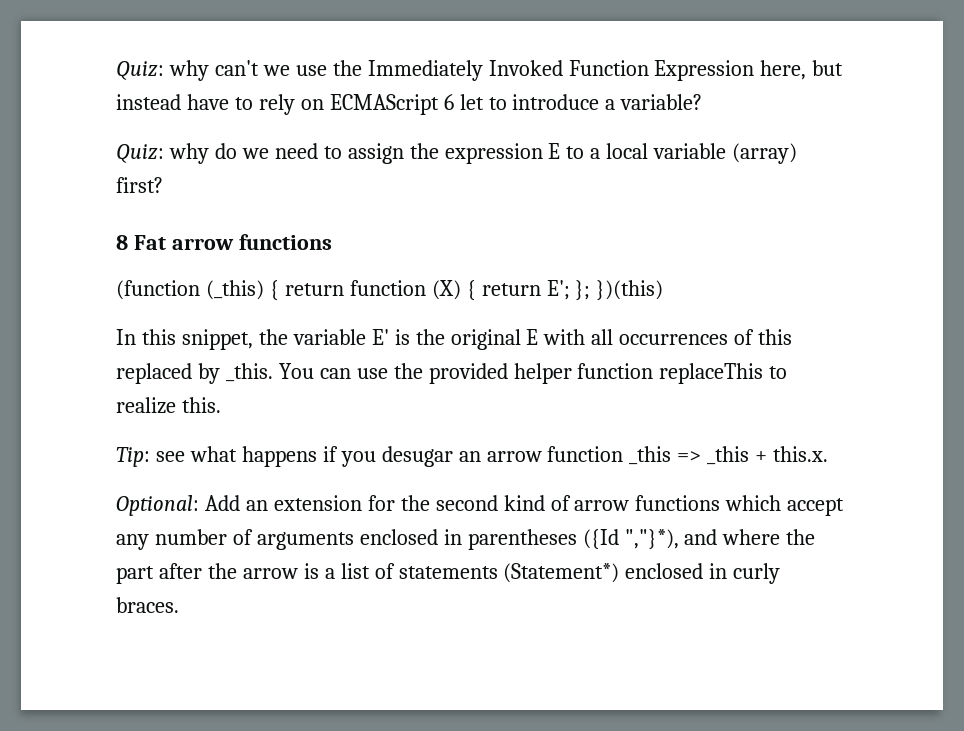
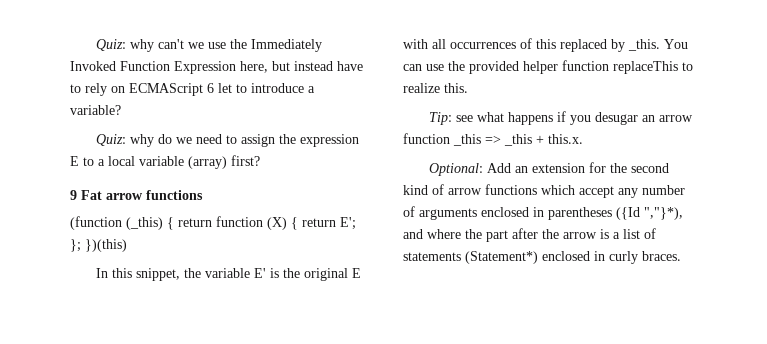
[116,235,128,250] 8 -> [70,190,77,200] 9

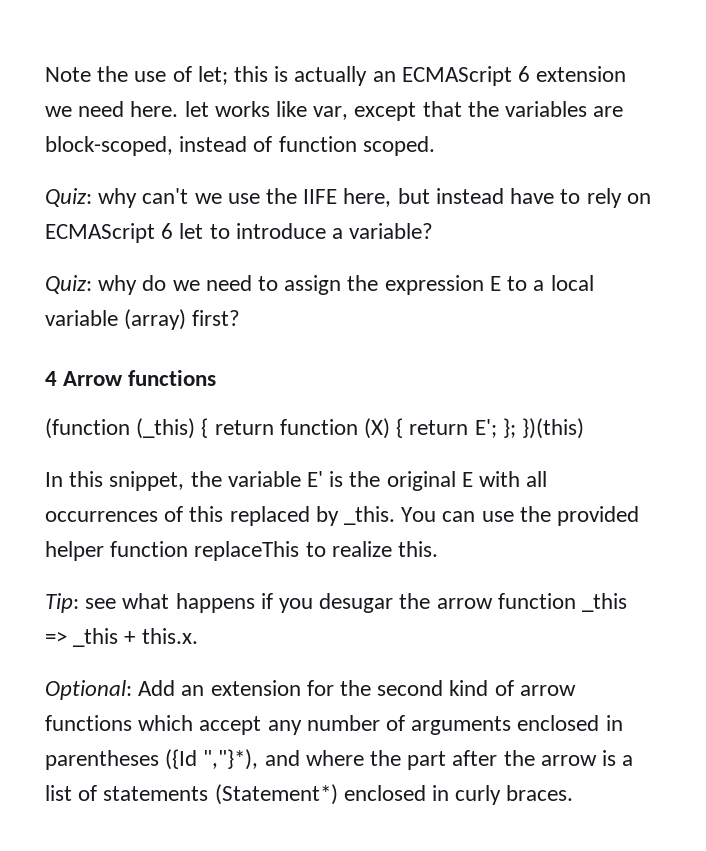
(96, 45) none -> [45,66,627,86] [45,101,624,121] [45,136,435,156] Note the use of let; this is actually an ECMAScript 6 extension we need here. let works like var, except that the variables are block-scoped, instead of function scoped. //
[251,39,323,52] [70,61,236,74] Immediately Invoked Function Expression -> [303,189,338,204] IIFE
[70,190,143,200] 9 Fat arrow -> [45,371,124,386] 4 Arrow
[642,115,656,122] an -> [399,593,431,609] the

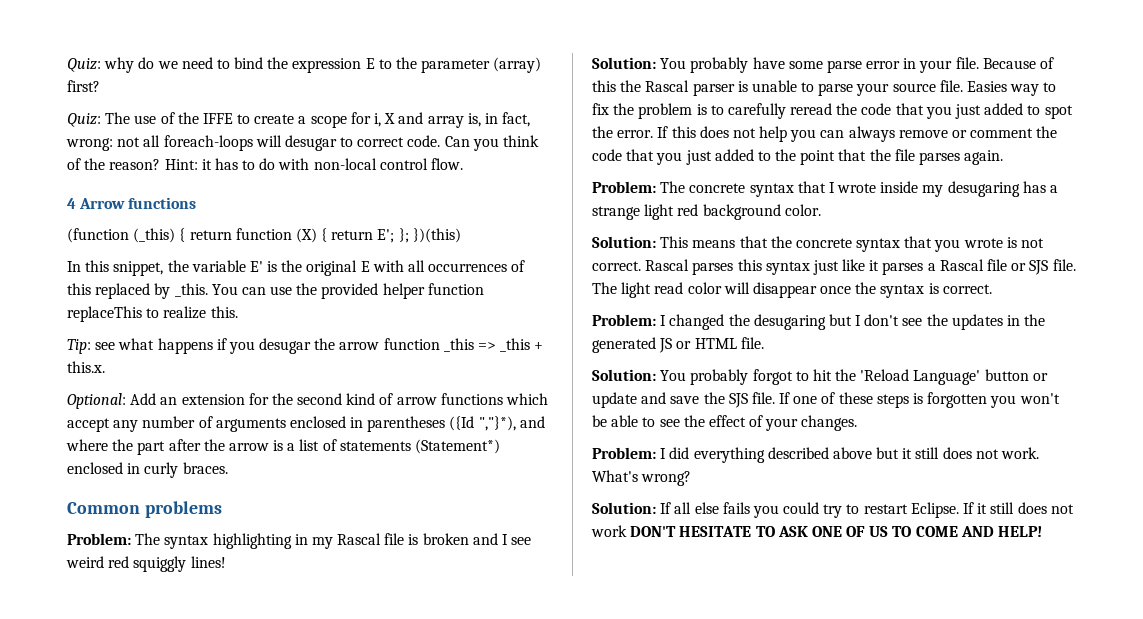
[45,66,627,86] [45,101,624,121] [45,136,435,156] [45,188,651,208] [45,223,434,243] Note the use of let; this is actually an ECMAScript 6 extension we need here. let works like var, except that the variables are block-scoped, instead of function scoped. // Quiz: why can't we use the IIFE here, but instead have to rely on ECMAScript 6 let to introduce a variable? // -> (67, 65) none
[284,275,342,295] assign -> [234,57,264,69] bind
[533,275,594,291] [45,310,118,326] a local variable -> [396,57,491,73] the parameter
(241, 318) none -> [67,112,531,128] [66,135,540,151] [67,158,464,170] // Quiz: The use of the IFFE to create a scope for i, X and array is, in fact, wrong: not all foreach-loops will desugar to correct code. Can you think of the reason? Hint: it has to do with non-local control flow.
(574, 793) none -> [67,501,222,518] [67,533,532,549] [66,556,226,572] [592,57,1055,73] [592,80,1057,96] [592,103,1073,119] [592,126,1058,142] [592,149,1004,165] [592,181,1059,197] [592,204,821,220] [592,236,1045,252] [592,259,1076,275] [592,282,992,298] [592,314,1046,330] [592,337,764,353] [592,369,1048,385] [592,392,1060,408] [592,415,858,431] [592,447,1040,463] [592,470,692,486] [592,502,1074,518] [591,525,1043,537] // Common problems // Problem: The syntax highlighting in my Rascal file is broken and I see weird red squiggly lines! // Solution: You probably have some parse error in your file. Because of this the Rascal parser is unable to parse your source file. Easies way to fix the problem is to carefully reread the code that you just added to spot the error. If this does not help you can always remove or comment the code that you just added to the point that the file parses again. // Problem: The concrete syntax that I wrote inside my desugaring has a strange light red background color. // Solution: This means that the concrete syntax that you wrote is not correct. Rascal parses this syntax just like it parses a Rascal file or SJS file. The light read color will disappear once the syntax is correct. // Problem: I changed the desugaring but I don't see the updates in the generated JS or HTML file. // Solution: You probably forgot to hit the 'Reload Language' button or update and save the SJS file. If one of these steps is forgotten you won't be able to see the effect of your changes. // Problem: I did everything described above but it still does not work. What's wrong? // Solution: If all else fails you could try to restart Eclipse. If it still does not work DON'T HESITATE TO ASK ONE OF US TO COME AND HELP!

